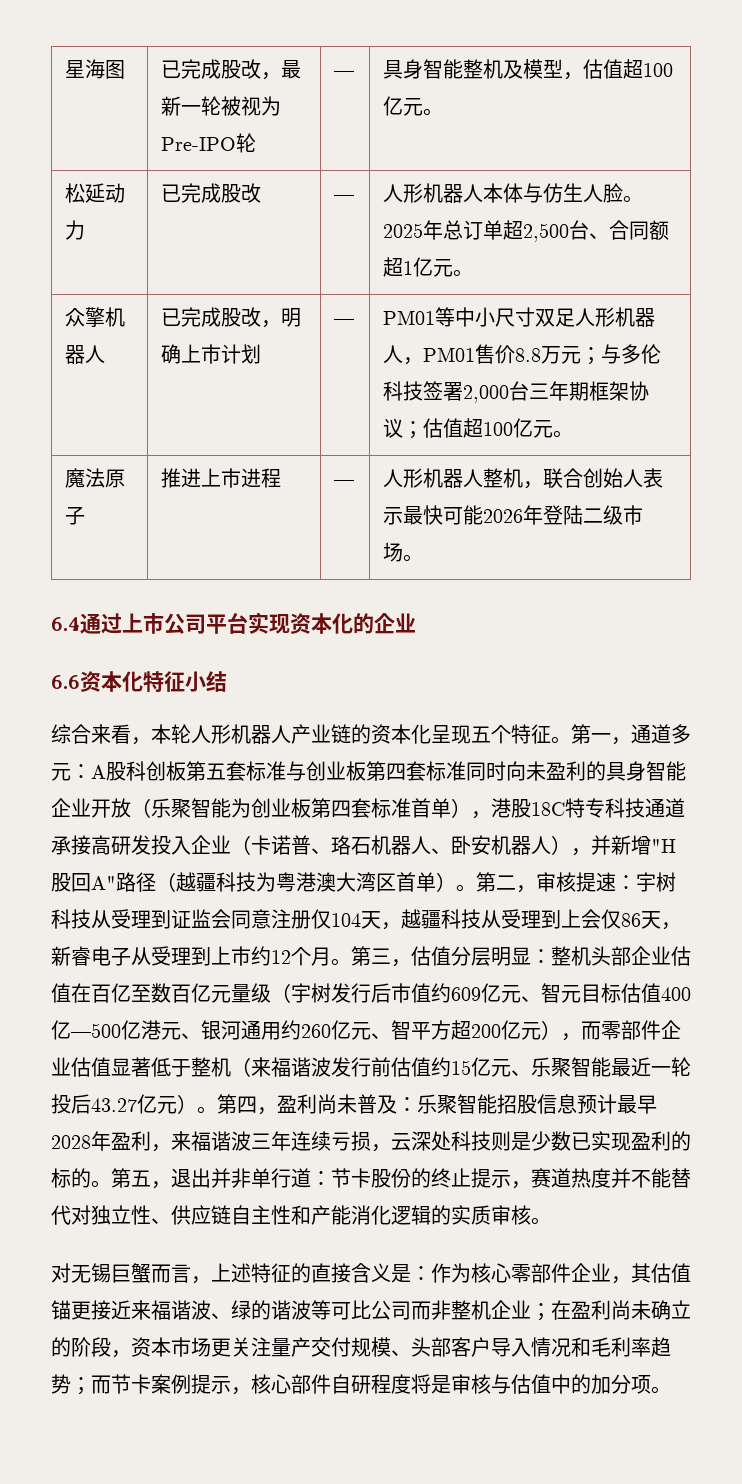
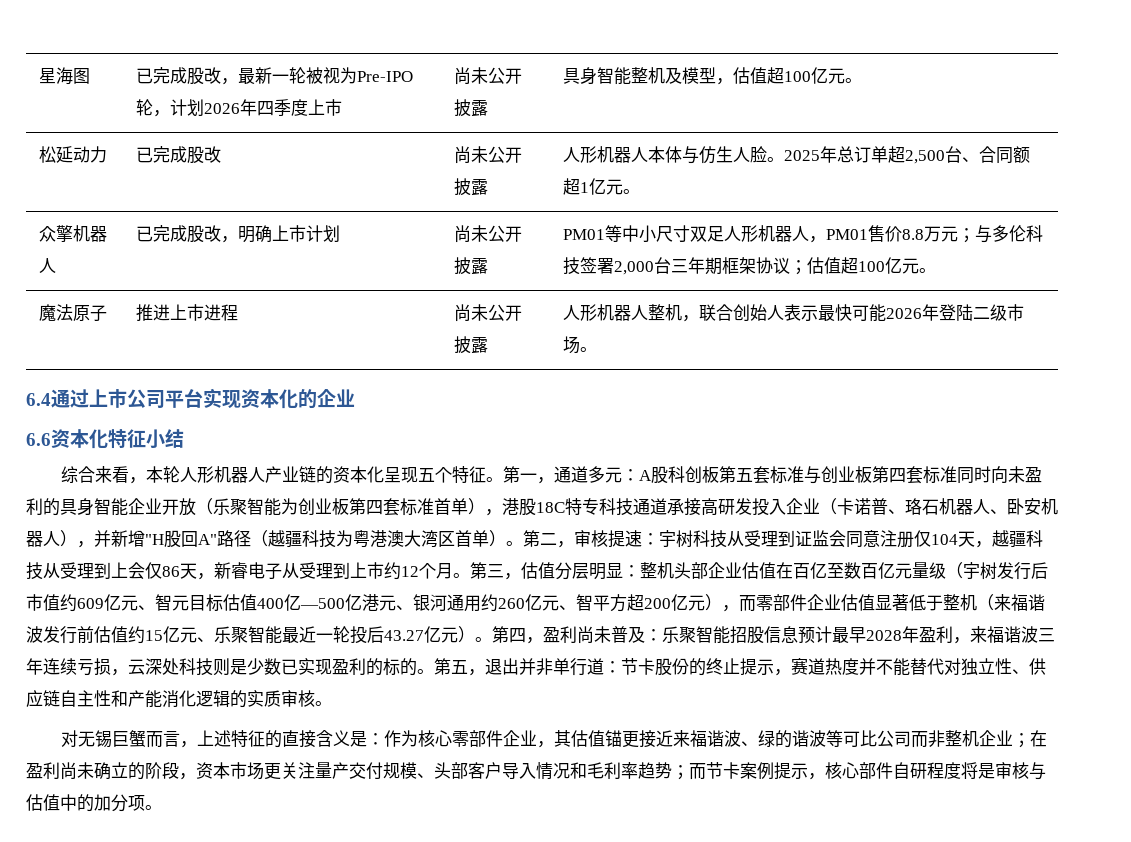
[333,71,354,77] | — -> [152,99,342,117] [453,67,522,85] [453,99,488,117] ，计划2026年四季度上市 | 尚未公开披露
[333,195,354,201] — -> [453,146,522,164] [453,178,488,196] 尚未公开披露
[333,319,354,325] — -> [453,225,522,243] [453,257,488,275] 尚未公开披露
[333,480,354,486] — -> [453,304,522,322] [453,336,488,354] 尚未公开披露

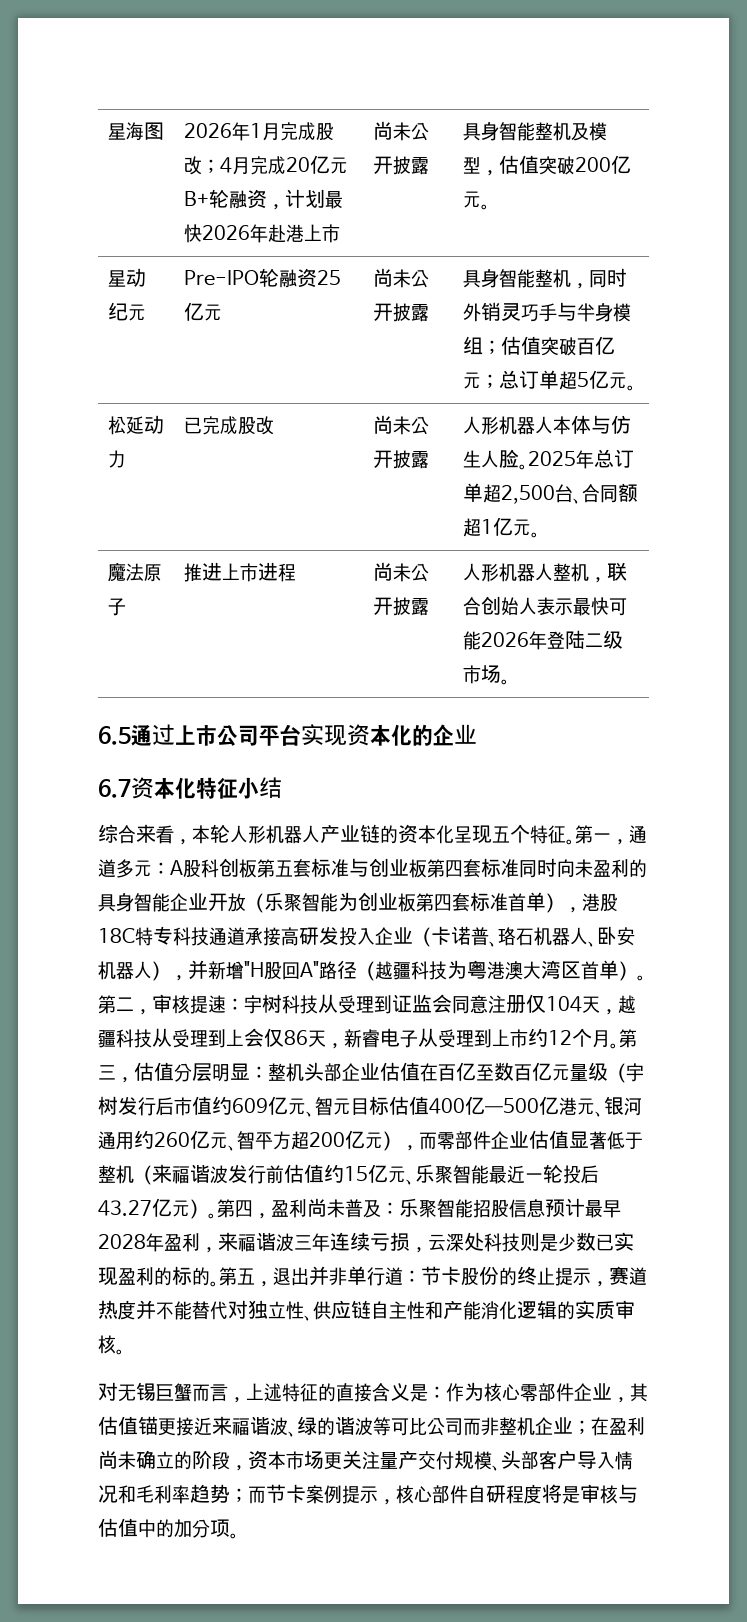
[135,67,413,85] [135,99,308,117] 已完成股改，最新一轮被视为Pre-IPO轮，计划2026年四季度 -> [184,122,335,141] [184,155,349,175] [184,189,344,210] [184,224,305,243] 2026年1月完成股改；4月完成20亿元B+轮融资，计划最快2026年赴港
[766,67,811,84] 超100 -> [539,155,632,175] [463,191,491,210] [108,268,147,287] [108,302,147,321] [184,268,342,288] [184,302,223,321] [373,268,430,288] [373,303,430,322] [463,268,628,289] [463,302,632,322] [463,336,616,356] [463,370,590,390] 突破200亿元。 // 星动纪元 | Pre-IPO轮融资25亿元 | 尚未公开披露 | 具身智能整机，同时外销灵巧手与半身模组；估值突破百亿元；总订单超5
[38,225,107,242] [38,258,56,273] [135,225,340,243] [453,225,522,243] [453,257,488,275] [562,225,1043,243] [562,257,936,275] // 众擎机器人 | 已完成股改，明确上市计划 | 尚未公开披露 | PM01等中小尺寸双足人形机器人，PM01售价8.8万元；与多伦科技签署2,000台三年期框架协议；估值超100亿元。 -> (541, 535) none
[26,393,51,406] 6.4 -> [98,726,131,745] 6.5
[26,433,51,446] 6.6 -> [98,779,131,798] 6.7

